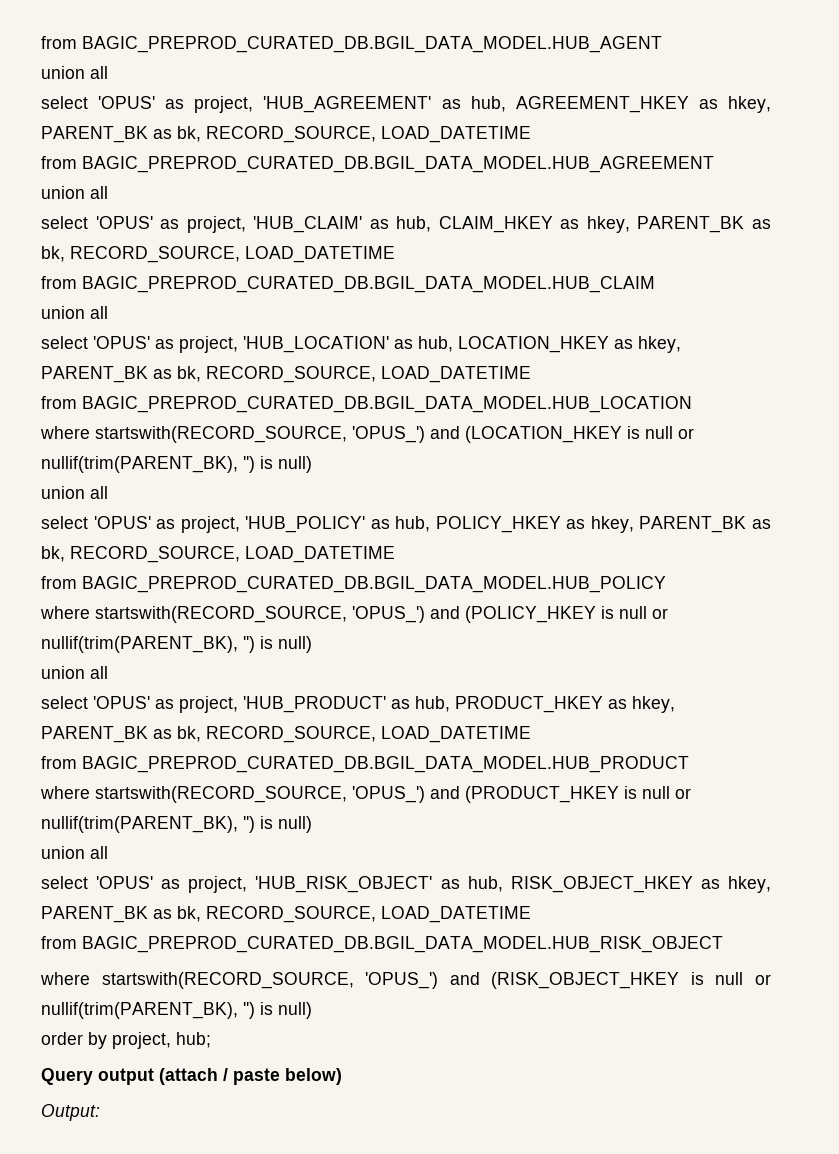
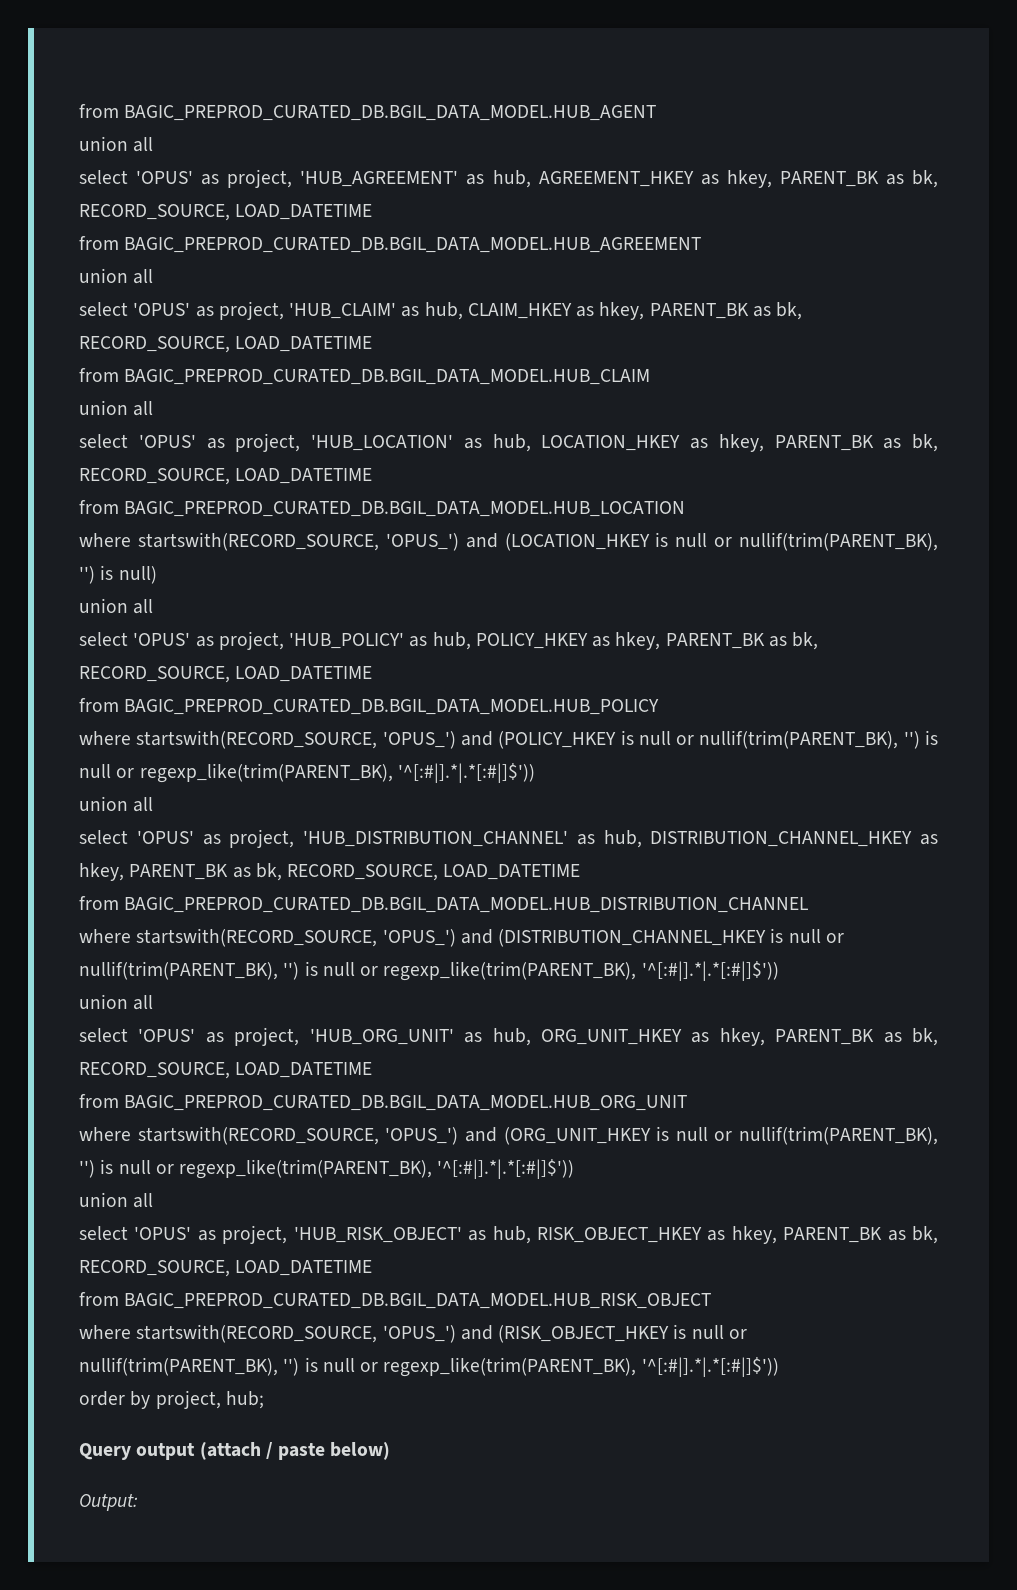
[278,636,312,653] [41,666,108,679] [41,696,675,713] [41,726,531,743] [41,756,689,773] [40,786,691,803] [41,816,312,833] null) // union all // select 'OPUS' as project, 'HUB_PRODUCT' as hub, PRODUCT_HKEY as hkey, PARENT_BK as bk, RECORD_SOURCE, LOAD_DATETIME // from BAGIC_PREPROD_CURATED_DB.BGIL_DATA_MODEL.HUB_PRODUCT // where startswith(RECORD_SOURCE, 'OPUS_') and (PRODUCT_HKEY is null or nullif(trim(PARENT_BK), '') is null) -> [79,763,535,783] [79,796,154,812] [79,829,938,848] [79,863,581,881] [79,896,809,913] [79,928,844,947] [79,961,779,981] [79,994,154,1010] [79,1027,938,1046] [79,1062,373,1079] [79,1094,688,1111] [79,1126,938,1145] [79,1159,575,1179] null or regexp_like(trim(PARENT_BK), '^[:#|].*|.*[:#|]$')) // union all // select 'OPUS' as project, 'HUB_DISTRIBUTION_CHANNEL' as hub, DISTRIBUTION_CHANNEL_HKEY as hkey, PARENT_BK as bk, RECORD_SOURCE, LOAD_DATETIME // from BAGIC_PREPROD_CURATED_DB.BGIL_DATA_MODEL.HUB_DISTRIBUTION_CHANNEL // where startswith(RECORD_SOURCE, 'OPUS_') and (DISTRIBUTION_CHANNEL_HKEY is null or nullif(trim(PARENT_BK), '') is null or regexp_like(trim(PARENT_BK), '^[:#|].*|.*[:#|]$')) // union all // select 'OPUS' as project, 'HUB_ORG_UNIT' as hub, ORG_UNIT_HKEY as hkey, PARENT_BK as bk, RECORD_SOURCE, LOAD_DATETIME // from BAGIC_PREPROD_CURATED_DB.BGIL_DATA_MODEL.HUB_ORG_UNIT // where startswith(RECORD_SOURCE, 'OPUS_') and (ORG_UNIT_HKEY is null or nullif(trim(PARENT_BK), '') is null or regexp_like(trim(PARENT_BK), '^[:#|].*|.*[:#|]$'))
[278,1002,312,1019] null) -> [322,1357,779,1377] null or regexp_like(trim(PARENT_BK), '^[:#|].*|.*[:#|]$'))

